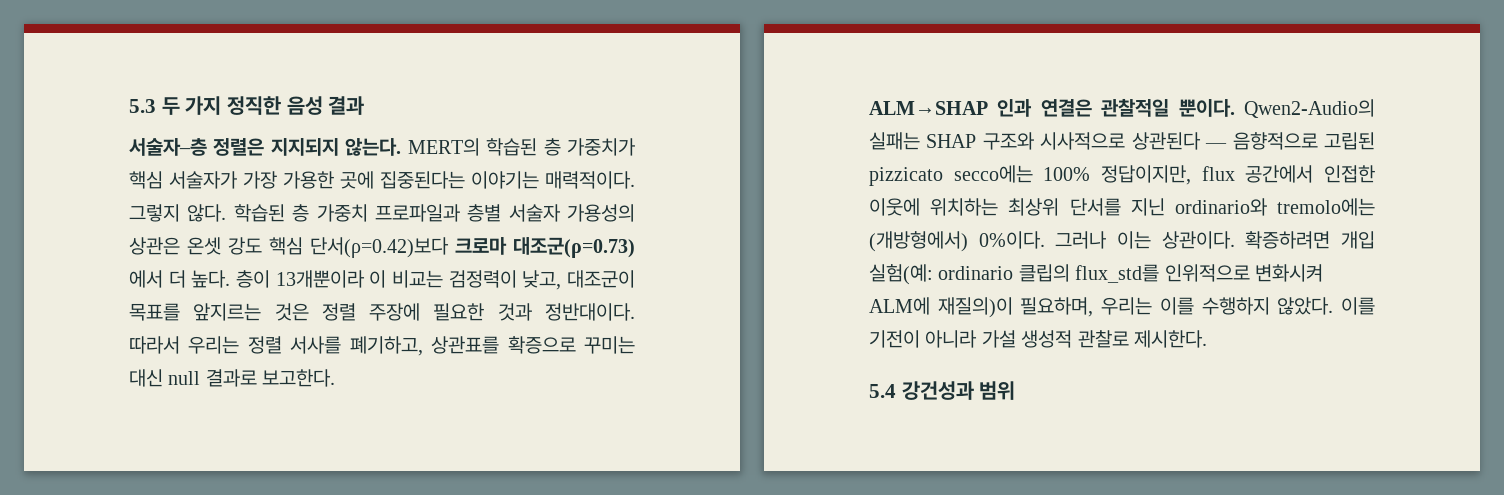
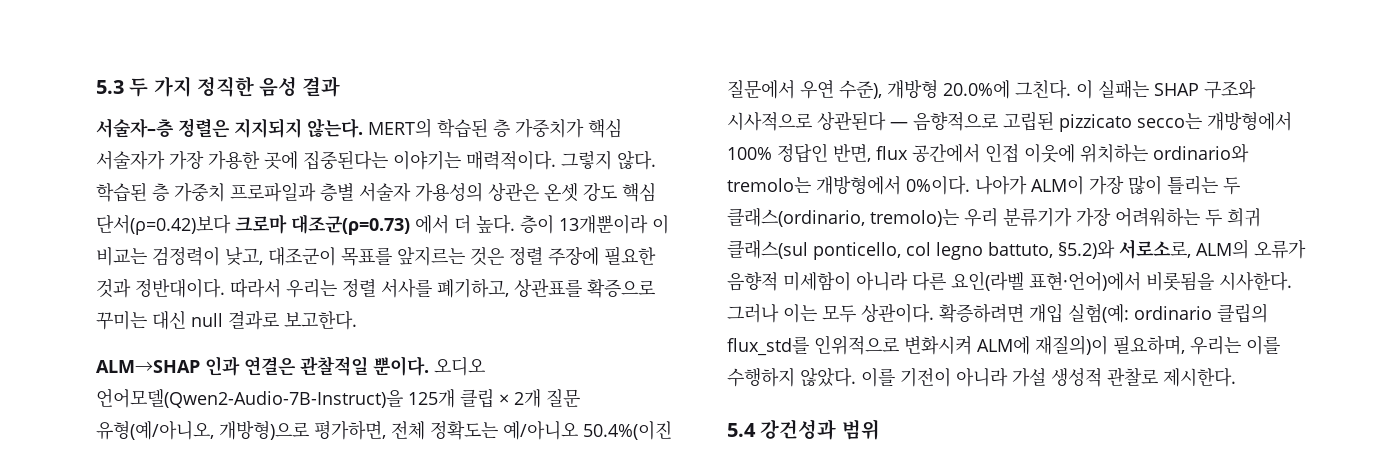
[1244,99,1375,118] Qwen2-Audio의 -> [434,356,485,376] [96,388,580,408] [96,420,672,440] [727,79,1093,99] 오디오 언어모델(Qwen2-Audio-7B-Instruct)을 125개 클립 × 2개 질문 유형(예/아니오, 개방형)으로 평가하면, 전체 정확도는 예/아니오 50.4%(이진 질문에서 우연 수준), 개방형 20.0%에 그친다. 이
[953,165,1191,185] secco에는 100% 정답이지만, -> [1137,111,1292,131] [727,143,871,163] secco는 개방형에서 100% 정답인 반면,
[1324,165,1375,183] 인접한 -> [985,143,1019,163] 인접
[1008,198,1375,216] [869,231,1045,252] 최상위 단서를 지닌 ordinario와 tremolo에는 (개방형에서) 0%이다. -> [1153,143,1249,163] [727,175,1240,195] [727,208,1261,227] [727,239,1306,260] [727,271,1292,291] ordinario와 tremolo는 개방형에서 0%이다. 나아가 ALM이 가장 많이 틀리는 두 클래스(ordinario, tremolo)는 우리 분류기가 가장 어려워하는 두 희귀 클래스(sul ponticello, col legno battuto, §5.2)와 서로소로, ALM의 오류가 음향적 미세함이 아니라 다른 요인(라벨 표현·언어)에서 비롯됨을 시사한다.
(1151, 240) none -> [822,305,856,323] 모두

